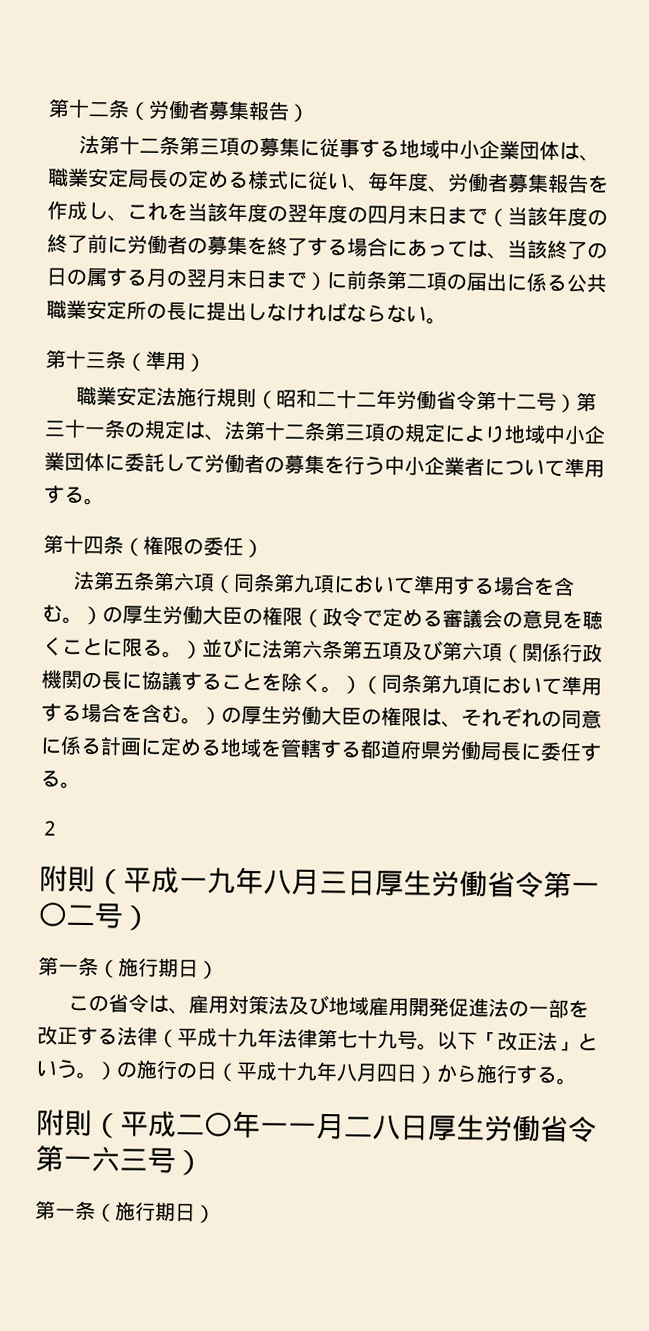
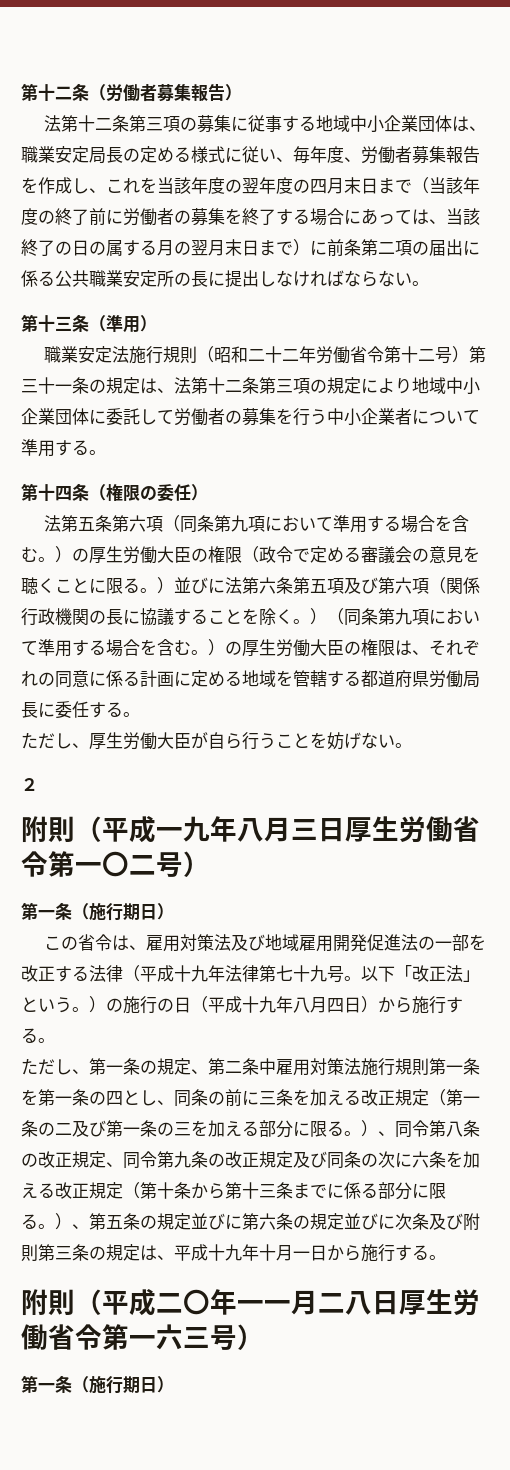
(81, 785) none -> [21,732,412,750] // ただし、厚生労働大臣が自ら行うことを妨げない。
(577, 1081) none -> [21,1058,480,1076] [21,1089,480,1107] [21,1120,480,1138] [21,1151,480,1169] [21,1182,446,1200] [21,1213,480,1231] [21,1244,446,1262] // ただし、第一条の規定、第二条中雇用対策法施行規則第一条を第一条の四とし、同条の前に三条を加える改正規定（第一条の二及び第一条の三を加える部分に限る。）、同令第八条の改正規定、同令第九条の改正規定及び同条の次に六条を加える改正規定（第十条から第十三条までに係る部分に限る。）、第五条の規定並びに第六条の規定並びに次条及び附則第三条の規定は、平成十九年十月一日から施行する。

